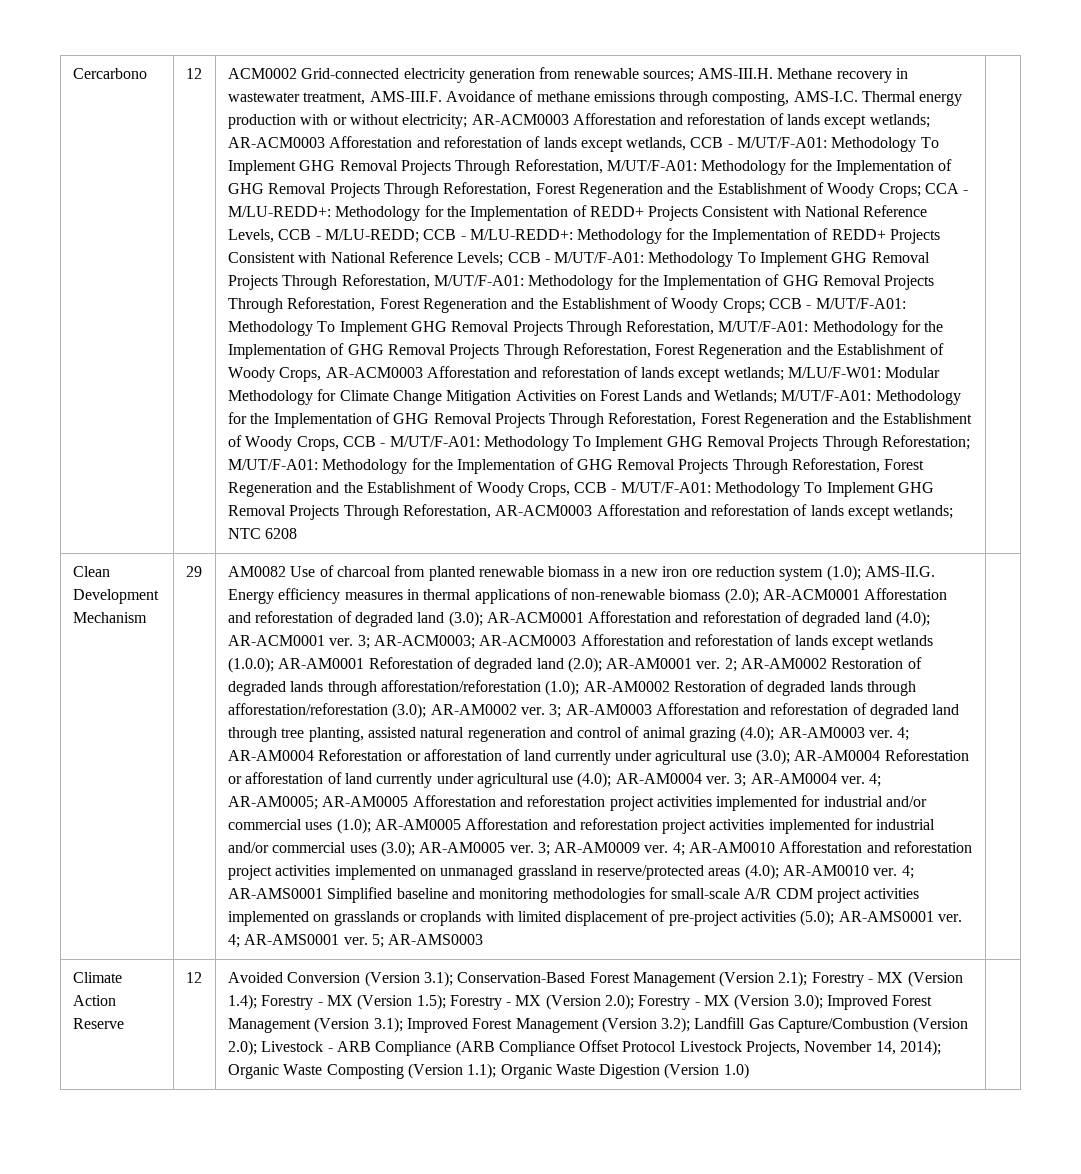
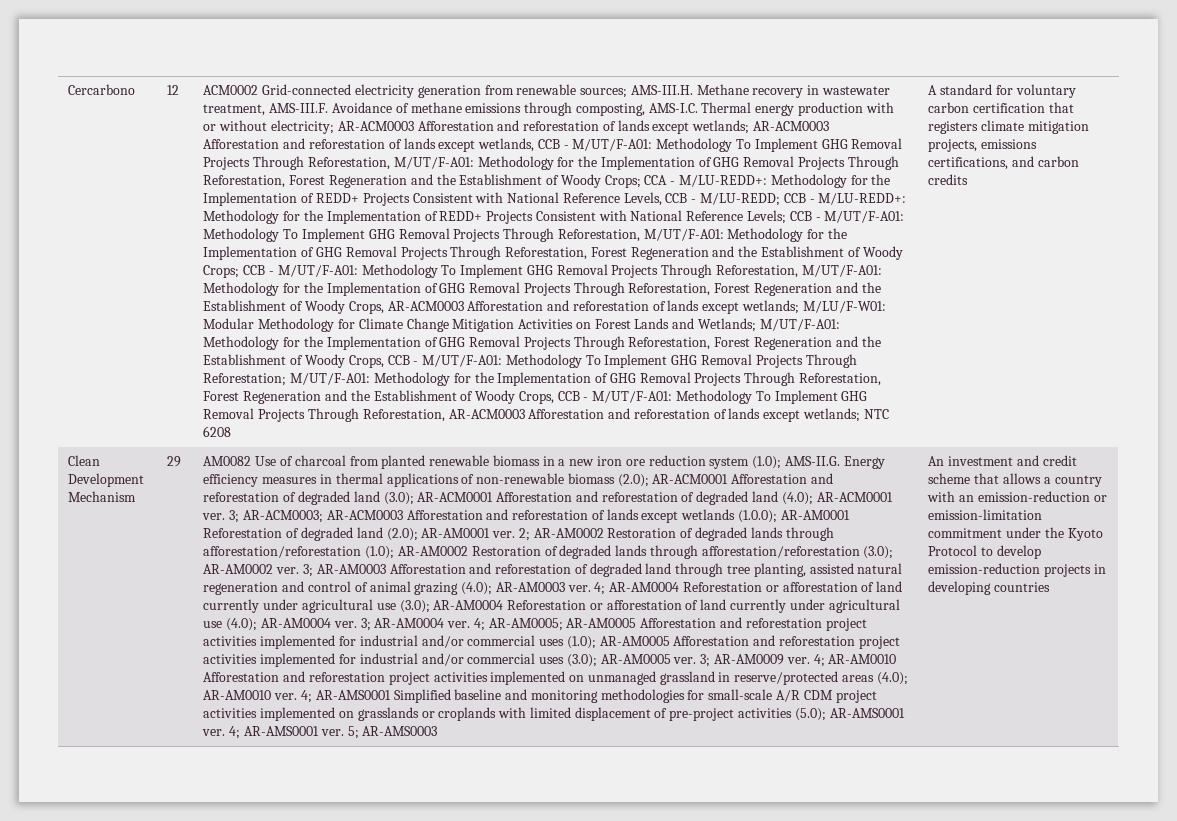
(298, 533) none -> [928,84,1076,98] [928,102,1075,113] [928,120,1090,134] [928,139,1038,152] [928,156,1080,170] [928,174,969,185] A standard for voluntary carbon certification that registers climate mitigation projects, emissions certifications, and carbon credits
[72,972,122,983] [72,995,116,1006] [72,1018,124,1029] [185,972,202,983] [227,971,963,987] [227,994,933,1010] [227,1017,969,1033] [227,1040,942,1056] [227,1063,749,1079] // Climate Action Reserve | 12 | Avoided Conversion (Version 3.1); Conservation-Based Forest Management (Version 2.1); Forestry - MX (Version 1.4); Forestry - MX (Version 1.5); Forestry - MX (Version 2.0); Forestry - MX (Version 3.0); Improved Forest Management (Version 3.1); Improved Forest Management (Version 3.2); Landfill Gas Capture/Combustion (Version 2.0); Livestock - ARB Compliance (ARB Compliance Offset Protocol Livestock Projects, November 14, 2014); Organic Waste Composting (Version 1.1); Organic Waste Digestion (Version 1.0) | -> [928,455,1077,466] [928,473,1102,487] [927,491,1107,502] [928,509,1043,520] [928,527,1103,541] [928,545,1042,559] [928,563,1107,577] [928,581,1051,595] An investment and credit scheme that allows a country with an emission-reduction or emission-limitation commitment under the Kyoto Protocol to develop emission-reduction projects in developing countries

